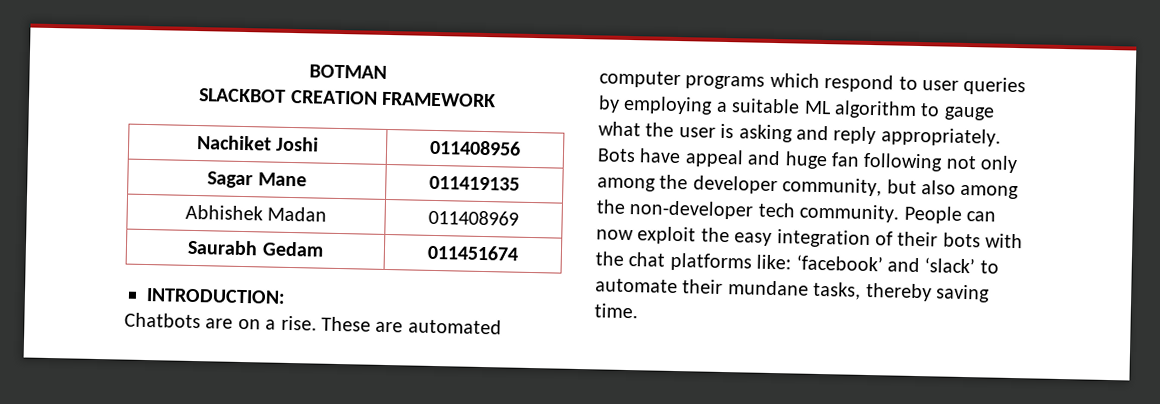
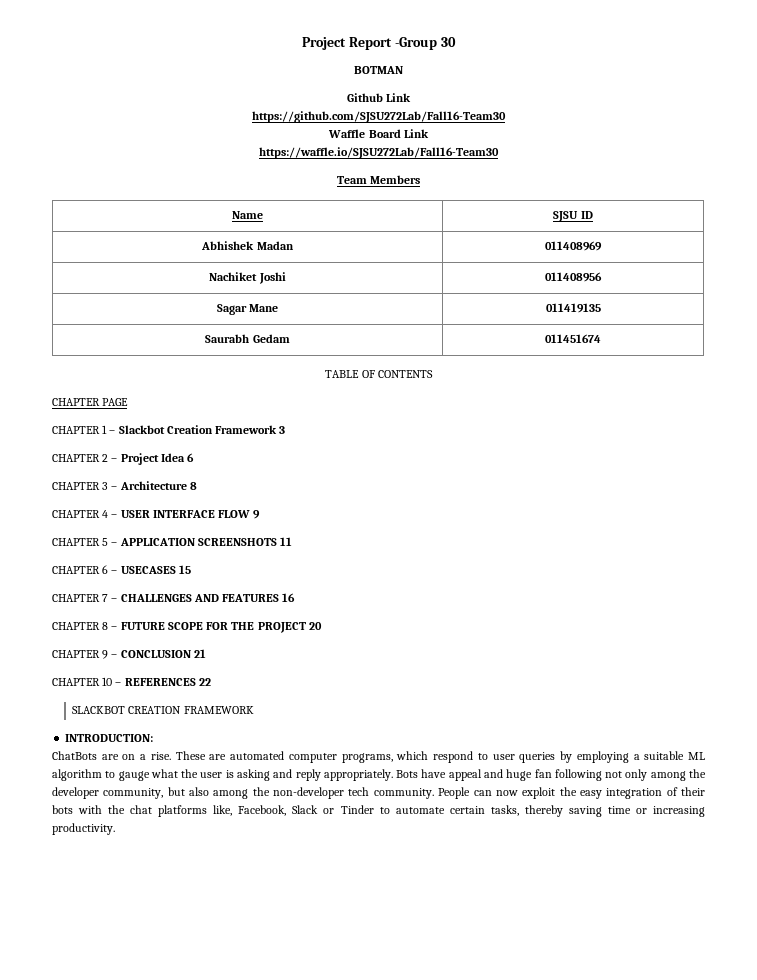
[308,64,387,79] [199,88,496,108] BOTMAN // SLACKBOT CREATION FRAMEWORK -> [302,37,456,50] [354,66,403,74] [346,93,412,102] [252,111,506,123] [328,129,429,138] [259,147,499,159] [336,175,421,184] [232,211,263,219] [553,211,593,222] [201,241,294,250] [545,241,602,251] Project Report -Group 30 // BOTMAN // Github Link // https://github.com/SJSU272Lab/Fall16-Team30 // Waffle Board Link // https://waffle.io/SJSU272Lab/Fall16-Team30 // Team Members // Name | SJSU ID // Abhishek Madan | 011408969
[184,204,328,222] [428,209,519,226] // Abhishek Madan | 011408969 -> (601, 308) none
(519, 252) none -> [325,370,433,378] [52,398,129,406] [52,425,286,434] [52,453,195,465] [52,481,197,490] [52,510,261,519] [52,537,293,546] [52,565,191,574] [52,593,296,602] [52,622,322,633] [52,649,206,659] [52,677,211,686] [72,706,254,714] // TABLE OF CONTENTS // CHAPTER PAGE // CHAPTER 1 – Slackbot Creation Framework 3 // CHAPTER 2 – Project Idea 6 // CHAPTER 3 – Architecture 8 // CHAPTER 4 – USER INTERFACE FLOW 9 // CHAPTER 5 – APPLICATION SCREENSHOTS 11 // CHAPTER 6 – USECASES 15 // CHAPTER 7 – CHALLENGES AND FEATURES 16 // CHAPTER 8 – FUTURE SCOPE FOR THE PROJECT 20 // CHAPTER 9 – CONCLUSION 21 // CHAPTER 10 – REFERENCES 22 // SLACKBOT CREATION FRAMEWORK
[124,312,201,329] Chatbots -> [52,751,97,760] ChatBots
[685,75,766,90] programs -> [341,753,393,763] programs,
[756,254,999,274] [595,278,990,303] [594,303,638,319] like: ‘facebook’ and ‘slack’ to automate their mundane tasks, thereby saving time. -> [213,805,705,817] [52,823,115,835] like, Facebook, Slack or Tinder to automate certain tasks, thereby saving time or increasing productivity.

